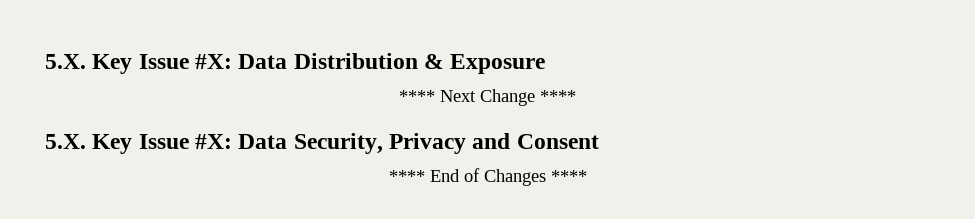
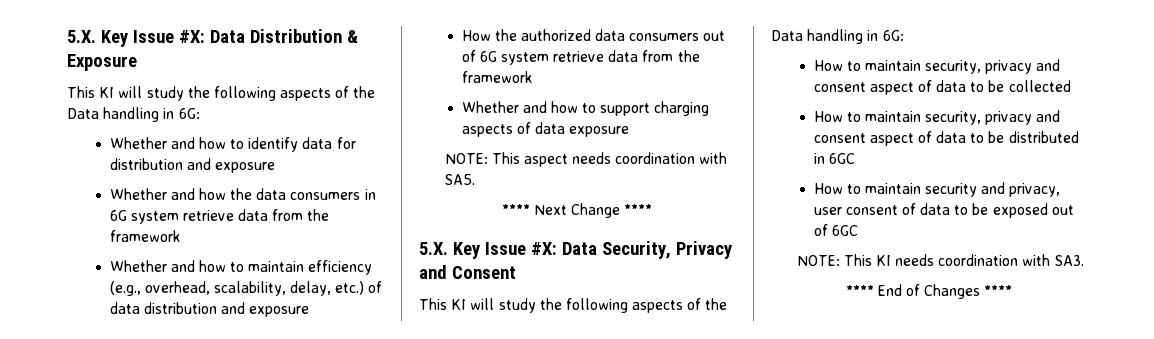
(546, 64) none -> [67,86,376,101] [67,107,200,122] [109,137,356,152] [109,158,275,173] [109,188,376,200] [109,209,330,224] [109,230,181,242] [109,260,373,275] [109,281,383,296] [109,302,310,317] [461,29,726,41] [461,50,700,65] [461,71,533,83] [461,101,710,116] [461,122,630,137] [444,152,728,167] [444,174,475,185] // This KI will study the following aspects of the Data handling in 6G: // Whether and how to identify data for distribution and exposure // Whether and how the data consumers in 6G system retrieve data from the framework // Whether and how to maintain efficiency (e.g., overhead, scalability, delay, etc.) of data distribution and exposure // How the authorized data consumers out of 6G system retrieve data from the framework // Whether and how to support charging aspects of data exposure // NOTE: This aspect needs coordination with SA5.
(599, 141) none -> [419,298,728,313] [771,29,904,44] [813,59,1061,74] [813,80,1071,95] [813,110,1061,125] [813,131,1079,146] [813,153,855,164] [813,182,1061,197] [813,203,1074,218] [813,224,858,236] [796,254,1084,266] // This KI will study the following aspects of the Data handling in 6G: // How to maintain security, privacy and consent aspect of data to be collected // How to maintain security, privacy and consent aspect of data to be distributed in 6GC // How to maintain security and privacy, user consent of data to be exposed out of 6GC // NOTE: This KI needs coordination with SA3.

